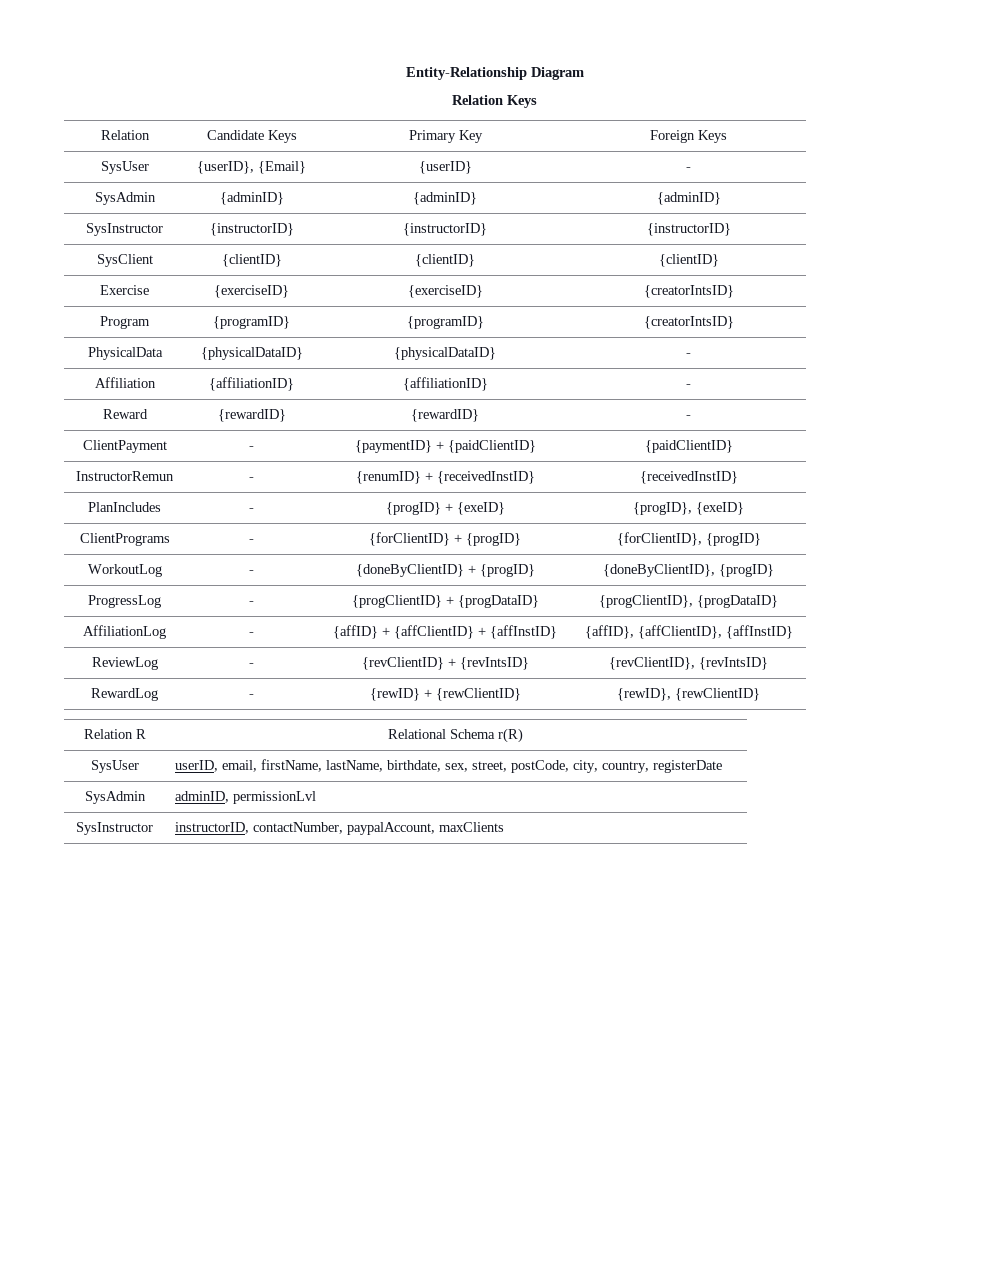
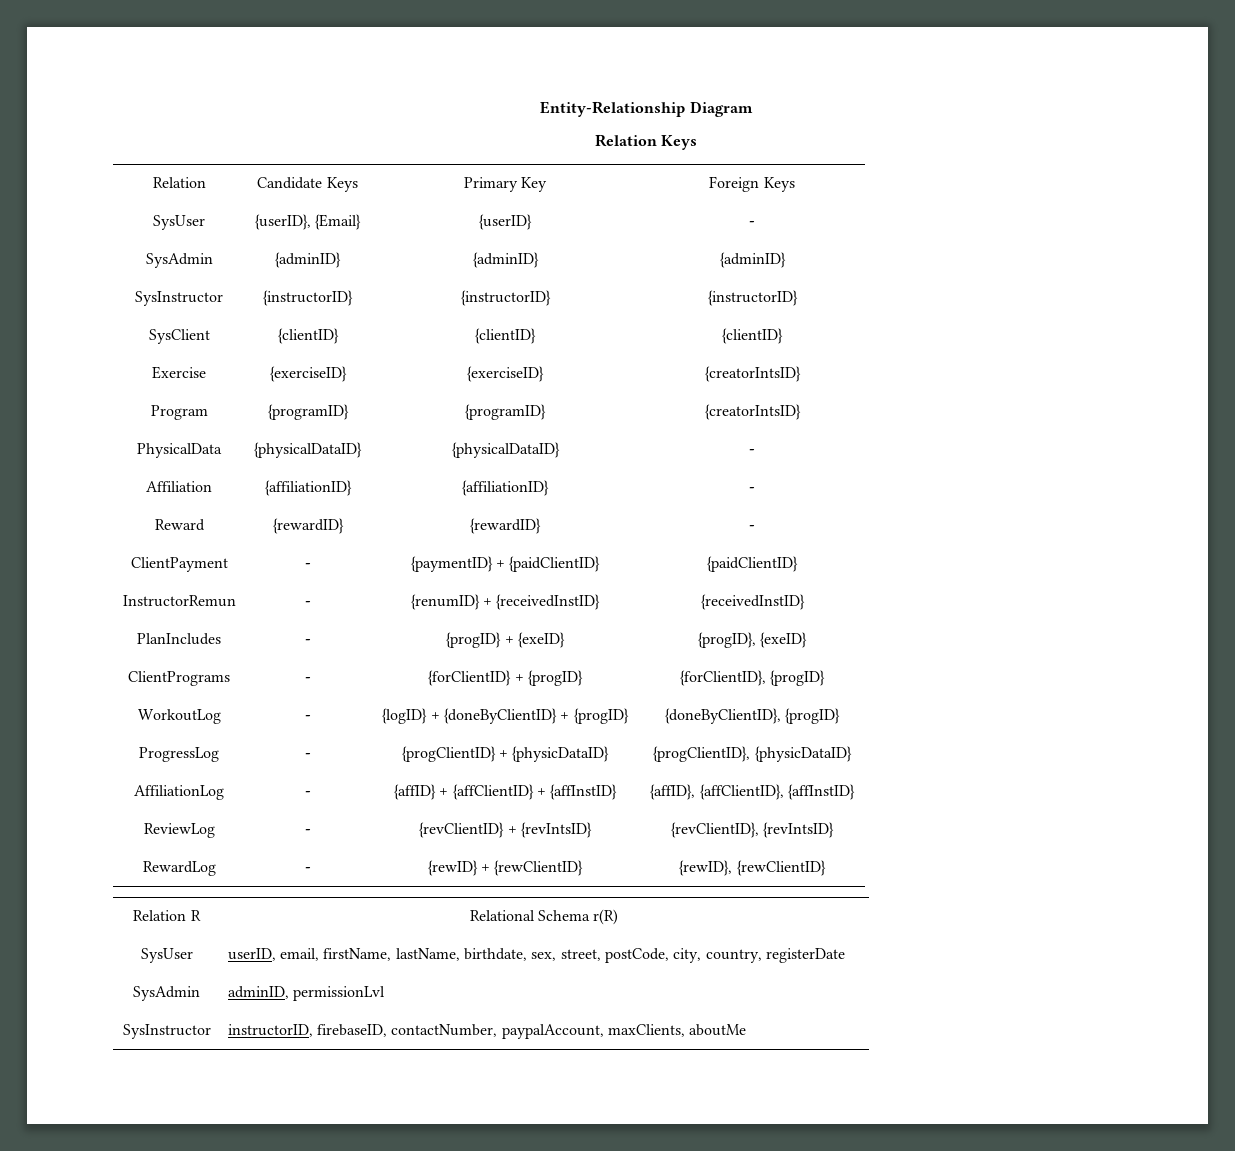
(254, 572) none -> [382,708,440,724] {logID} +
[457,595,539,608] {progDataID} -> [512,746,610,762] {physicDataID}
[697,595,778,608] {progDataID} -> [754,746,852,762] {physicDataID}
(250, 828) none -> [317,1024,388,1037] firebaseID,
[439,822,505,832] maxClients -> [608,1024,747,1037] maxClients, aboutMe

